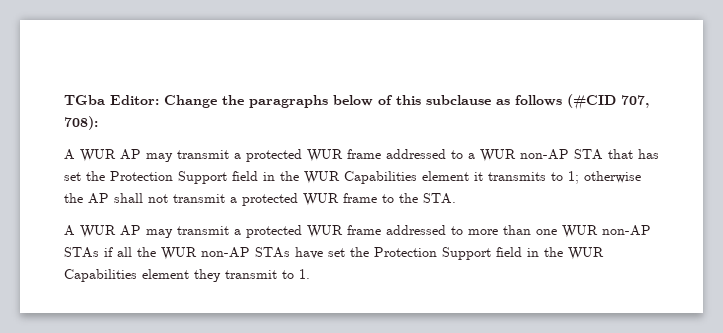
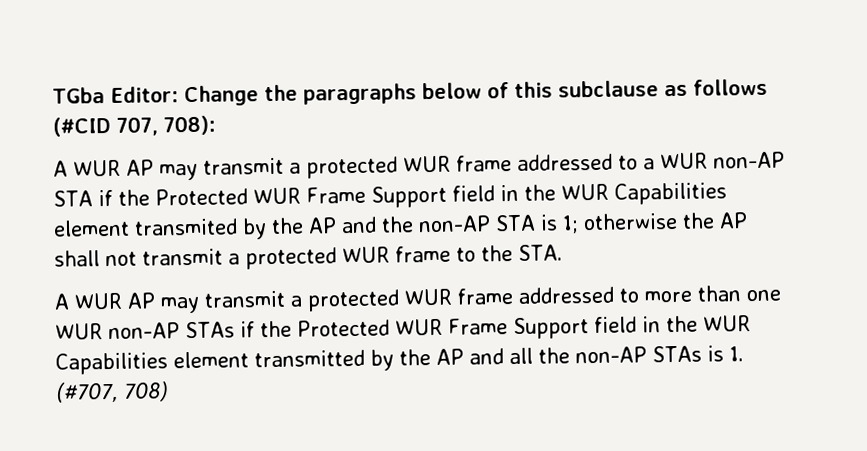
[608,149,659,159] [64,171,563,184] that has set the Protection Support field in the WUR Capabilities element it transmits to -> [97,182,727,208] [53,214,558,240] if the Protected WUR Frame Support field in the WUR Capabilities element transmited by the AP and the non-AP STA is
[117,247,604,260] [64,269,310,282] all the WUR non-AP STAs have set the Protection Support field in the WUR Capabilities element they transmit to 1. -> [259,315,751,340] [55,345,744,375] [55,381,169,403] the Protected WUR Frame Support field in the WUR Capabilities element transmitted by the AP and all the non-AP STAs is 1. (#707, 708)

